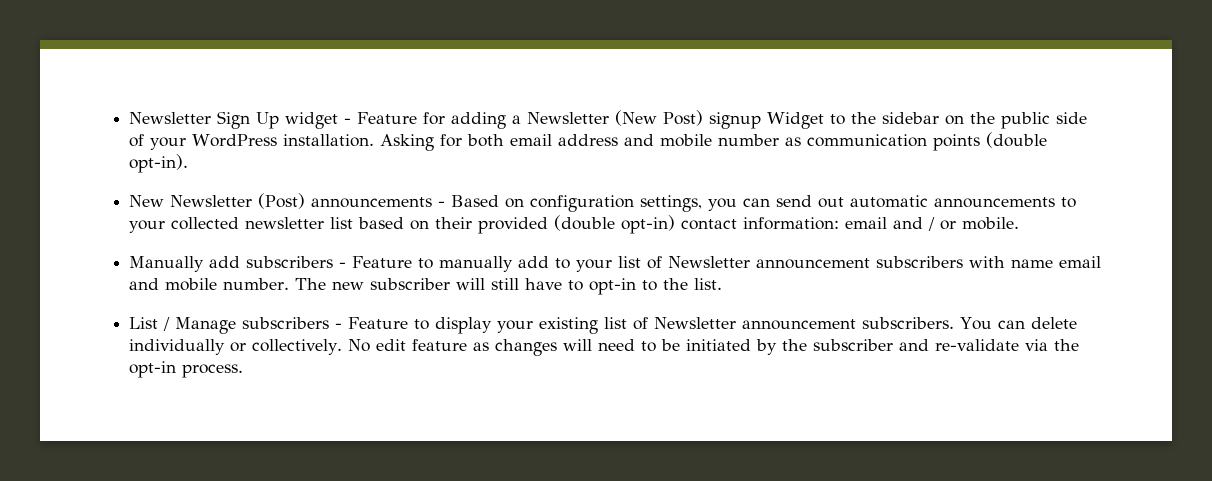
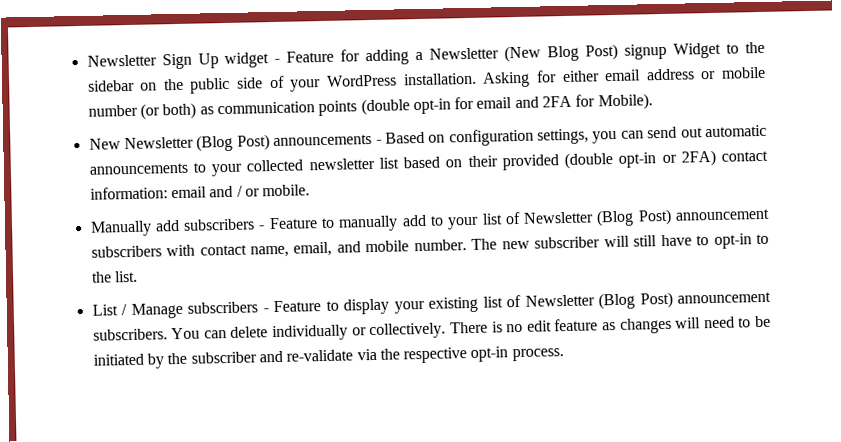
(658, 118) none -> [547,45,580,62] Blog
[467,134,505,147] both -> [561,70,600,83] either
[624,134,655,146] and -> [700,70,717,80] or
(780, 140) none -> [139,102,197,120] (or both)
[129,154,189,173] opt-in). -> [412,93,653,115] opt-in for email and 2FA for Mobile).
[258,193,306,209] (Post) -> [196,134,270,152] (Blog Post)
[621,215,676,234] opt-in) -> [618,149,716,168] opt-in or 2FA)
(751, 262) none -> [596,208,672,227] (Blog Post)
[1011,256,1102,268] name email -> [199,241,333,258] contact name, email,
(737, 323) none -> [598,291,673,310] (Blog Post)
[348,339,371,352] No -> [449,321,524,334] There is no
(1080, 345) none -> [403,347,468,364] respective

